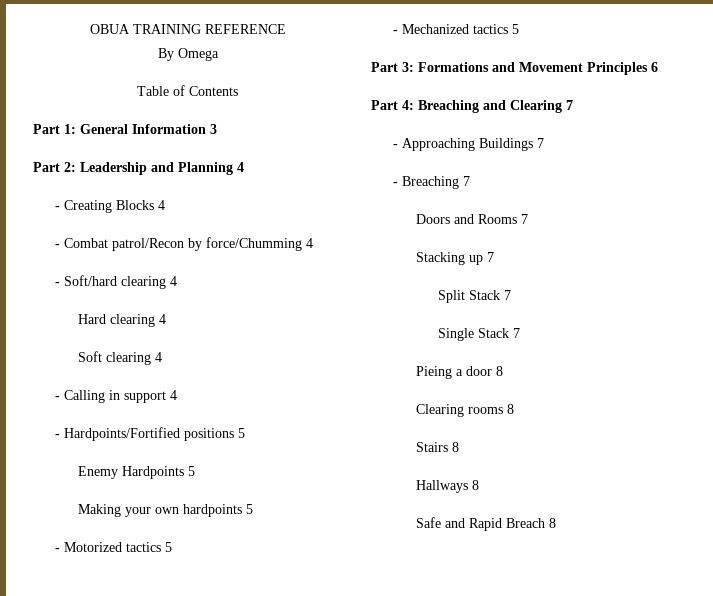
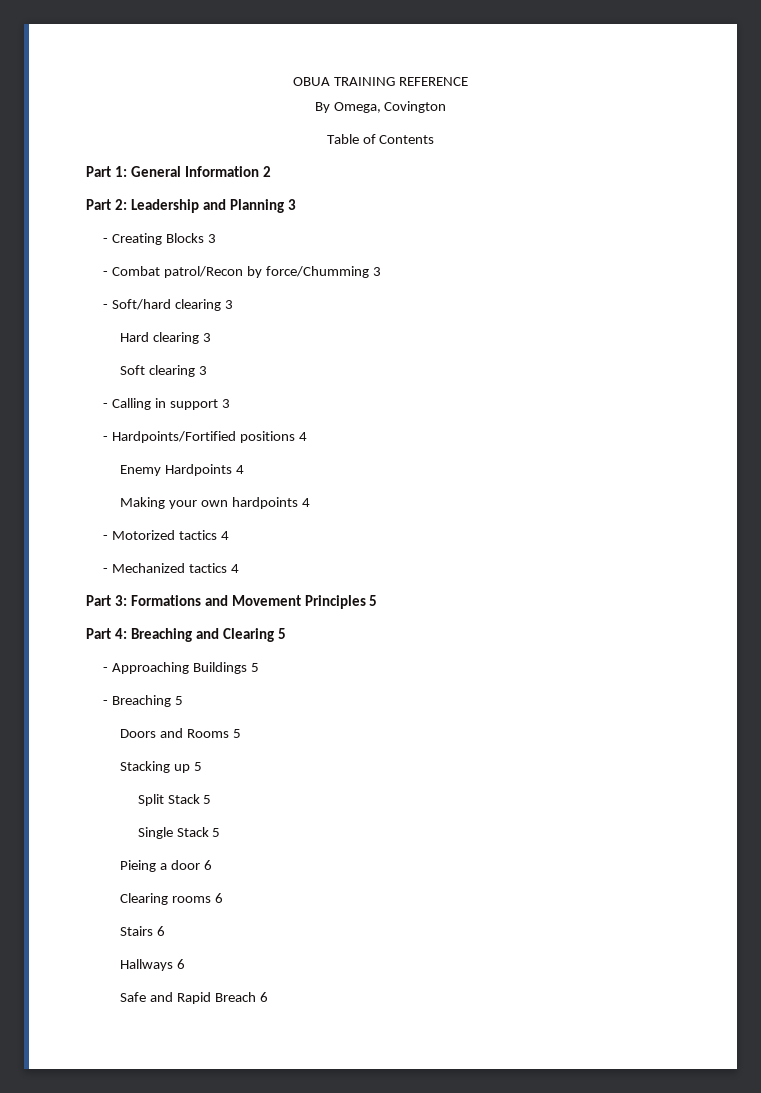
[177,48,219,61] Omega -> [333,101,447,113] Omega, Covington
[210,124,217,134] 3 -> [262,166,271,177] 2
[237,162,244,172] 4 -> [287,199,296,210] 3
[158,200,166,210] 4 -> [207,234,216,243] 3
[306,238,314,248] 4 -> [372,267,381,276] 3
[170,276,178,286] 4 -> [224,300,233,309] 3
[158,314,166,324] 4 -> [203,333,212,342] 3
[154,352,162,362] 4 -> [199,366,208,375] 3
[170,390,178,400] 4 -> [221,399,230,408] 3
[238,428,246,438] 5 -> [298,432,307,441] 4
[187,466,195,476] 5 -> [236,465,245,474] 4
[245,504,253,514] 5 -> [302,498,311,507] 4
[165,542,173,552] 5 -> [220,531,229,540] 4
[512,24,520,34] 5 -> [230,564,239,573] 4
[651,62,658,72] 6 -> [369,595,378,606] 5
[566,100,573,110] 7 -> [277,628,286,639] 5
[537,138,545,148] 7 -> [250,663,259,672] 5
[463,176,471,186] 7 -> [175,696,184,705] 5
[520,214,528,224] 7 -> [233,729,242,738] 5
[486,252,494,262] 7 -> [194,762,203,771] 5
[504,290,512,300] 7 -> [203,795,212,804] 5
[513,328,521,338] 7 -> [212,828,221,837] 5
[495,366,503,376] 8 -> [204,860,213,870] 6
[506,404,514,414] 8 -> [215,893,224,903] 6
[451,442,459,452] 8 -> [157,926,166,936] 6
[471,480,479,490] 8 -> [177,959,186,969] 6
[548,518,556,528] 8 -> [260,992,269,1002] 6

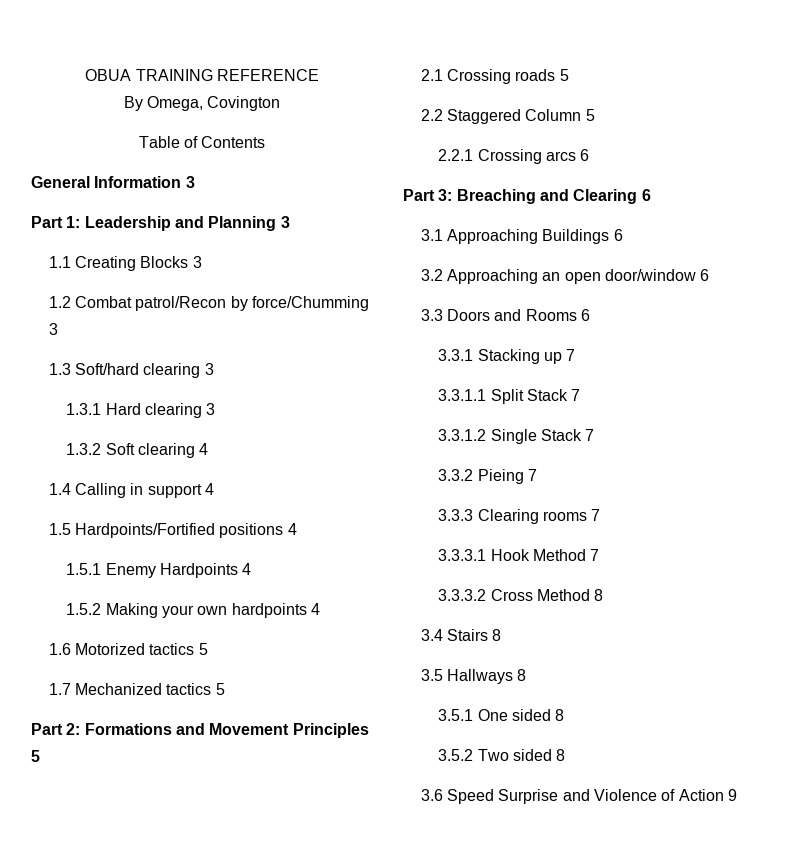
(435, 139) none -> [31,176,195,188] // General Information 3
[130,166,271,177] [86,199,127,210] General Information 2 // Part 2: -> (81, 222) none
[103,238,109,243] - -> [48,256,71,268] 1.1
[103,271,109,276] - -> [48,296,71,308] 1.2
[103,304,109,309] - -> [48,363,71,375] 1.3
(233, 304) none -> [66,403,102,415] 1.3.1
(212, 337) none -> [66,443,102,455] 1.3.2
[199,366,208,375] [103,403,109,408] 3 // - -> [199,443,209,455] [48,483,71,495] 4 // 1.4
[221,399,230,408] [103,436,109,441] 3 // - -> [205,483,215,495] [48,523,71,535] 4 // 1.5
(307, 436) none -> [66,563,102,575] 1.5.1
(245, 469) none -> [66,603,102,615] 1.5.2
[103,535,109,540] - -> [48,643,71,655] 1.6
[220,531,229,540] [103,568,109,573] 4 // - -> [198,643,208,655] [48,683,71,695] 5 // 1.7
[230,564,239,573] [86,595,127,606] 4 // Part 3: -> [215,683,225,695] [31,723,81,735] 5 // Part 2:
[86,628,127,639] // Part 4: -> [420,69,569,84] [420,109,595,124] [438,149,590,164] [403,189,453,201] // 2.1 Crossing roads 5 // 2.2 Staggered Column 5 // 2.2.1 Crossing arcs 6 // Part 3:
[277,628,286,639] [103,662,259,674] [103,695,184,707] [120,728,242,738] [120,761,203,773] [137,794,212,806] [137,827,221,839] [120,860,213,872] [120,893,224,905] [120,926,166,936] [120,959,186,971] [120,992,269,1004] 5 // - Approaching Buildings 5 // - Breaching 5 // Doors and Rooms 5 // Stacking up 5 // Split Stack 5 // Single Stack 5 // Pieing a door 6 // Clearing rooms 6 // Stairs 6 // Hallways 6 // Safe and Rapid Breach 6 -> [641,189,651,201] [420,229,623,244] [420,269,710,284] [420,309,591,321] [438,349,576,364] [438,389,581,404] [438,429,595,444] [438,469,538,484] [438,509,601,524] [438,549,600,561] [438,589,604,601] [420,629,502,641] [420,669,527,684] [438,709,565,721] [438,749,566,761] [420,789,737,804] 6 // 3.1 Approaching Buildings 6 // 3.2 Approaching an open door/window 6 // 3.3 Doors and Rooms 6 // 3.3.1 Stacking up 7 // 3.3.1.1 Split Stack 7 // 3.3.1.2 Single Stack 7 // 3.3.2 Pieing 7 // 3.3.3 Clearing rooms 7 // 3.3.3.1 Hook Method 7 // 3.3.3.2 Cross Method 8 // 3.4 Stairs 8 // 3.5 Hallways 8 // 3.5.1 One sided 8 // 3.5.2 Two sided 8 // 3.6 Speed Surprise and Violence of Action 9

